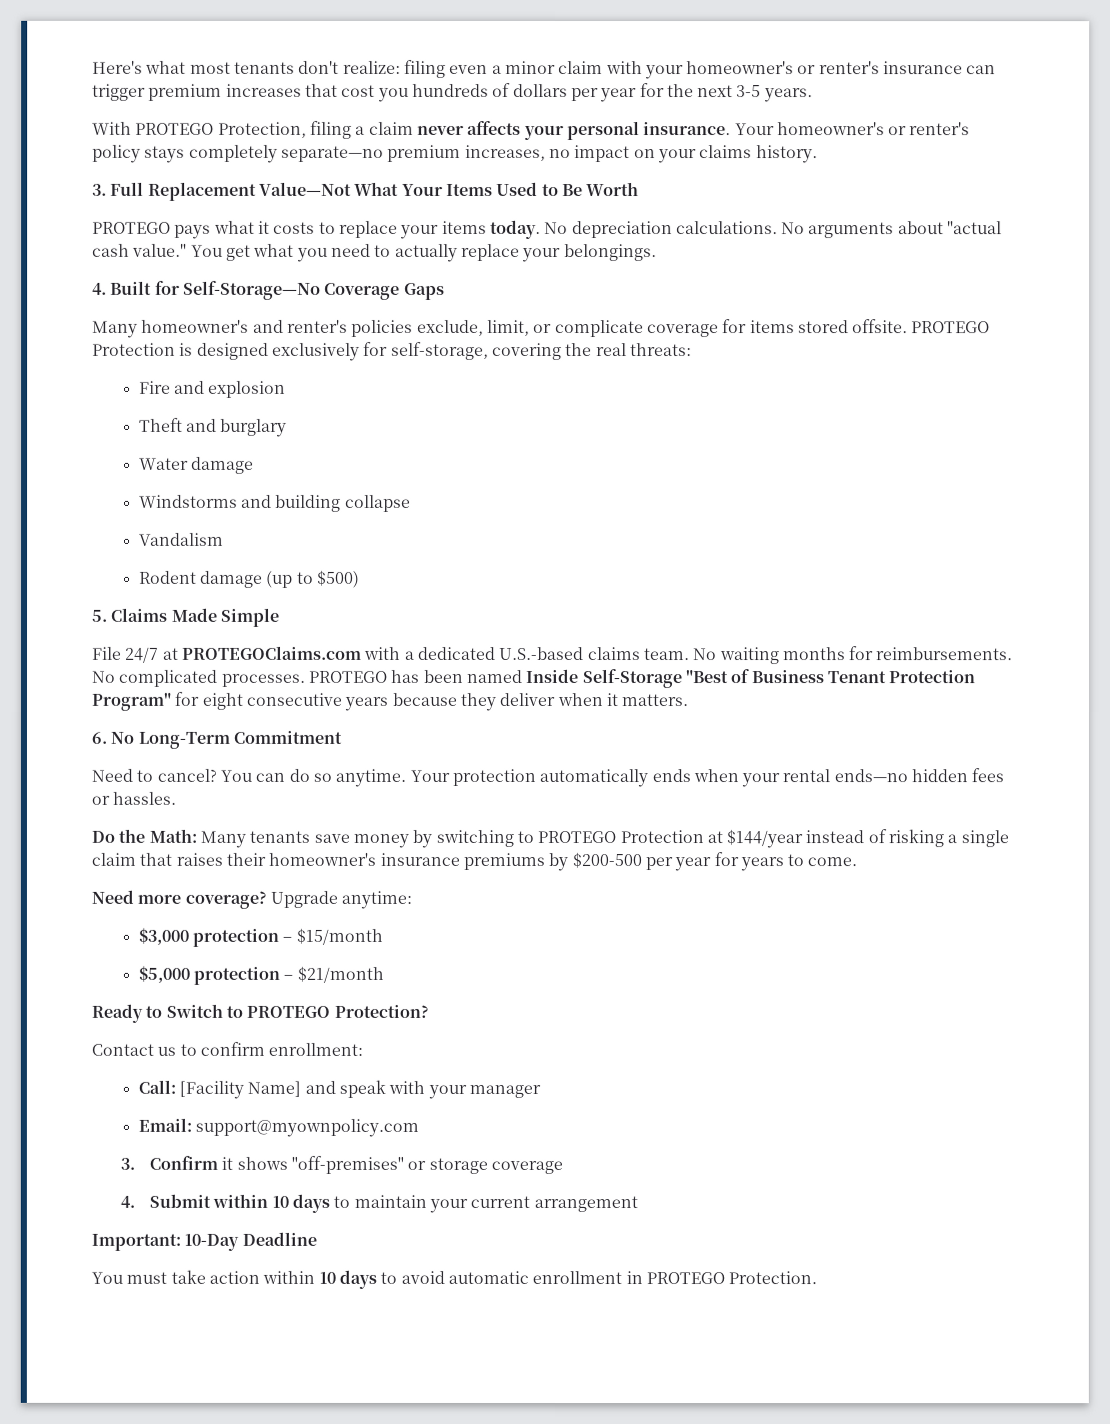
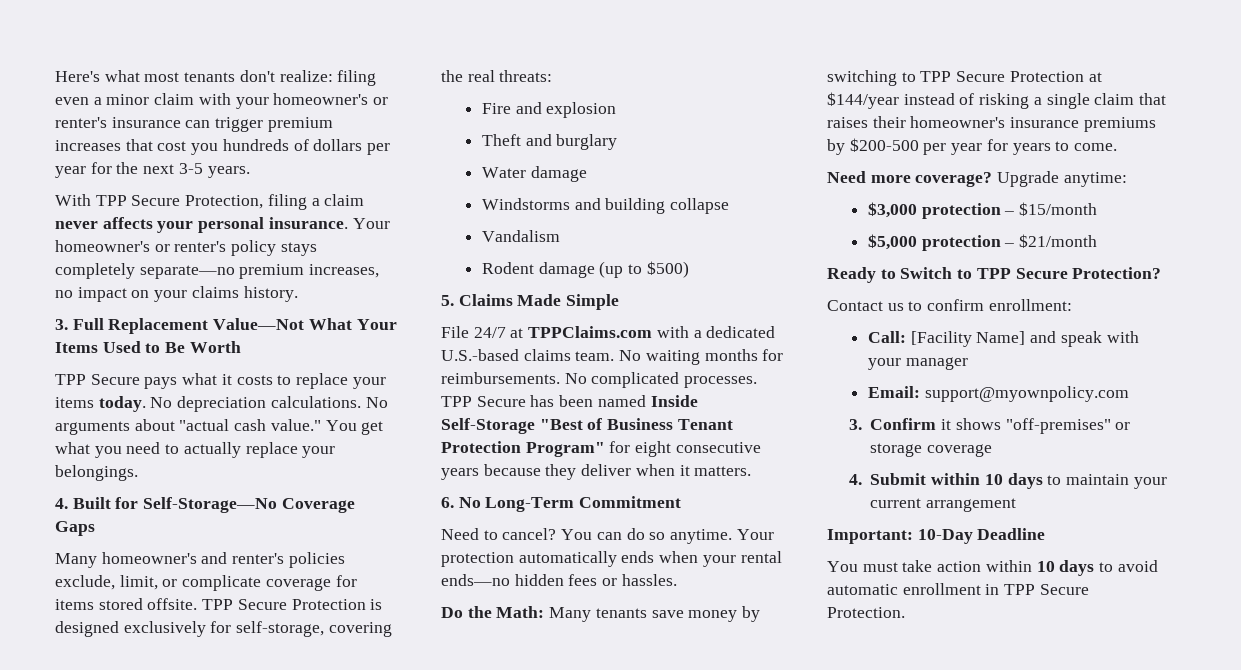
[135,122,215,135] PROTEGO -> [95,195,181,206] TPP Secure
[92,221,171,234] PROTEGO -> [55,374,140,385] TPP Secure
[911,321,991,334] PROTEGO -> [202,599,287,610] TPP Secure
[181,645,362,660] PROTEGOClaims.com -> [528,326,653,338] TPPClaims.com
[308,670,388,683] PROTEGO -> [441,396,526,407] TPP Secure
[537,830,617,844] PROTEGO -> [920,71,1006,82] TPP Secure
[246,1005,331,1018] PROTEGO -> [976,268,1068,279] TPP Secure
[645,1272,725,1285] PROTEGO -> [1004,584,1089,595] TPP Secure

